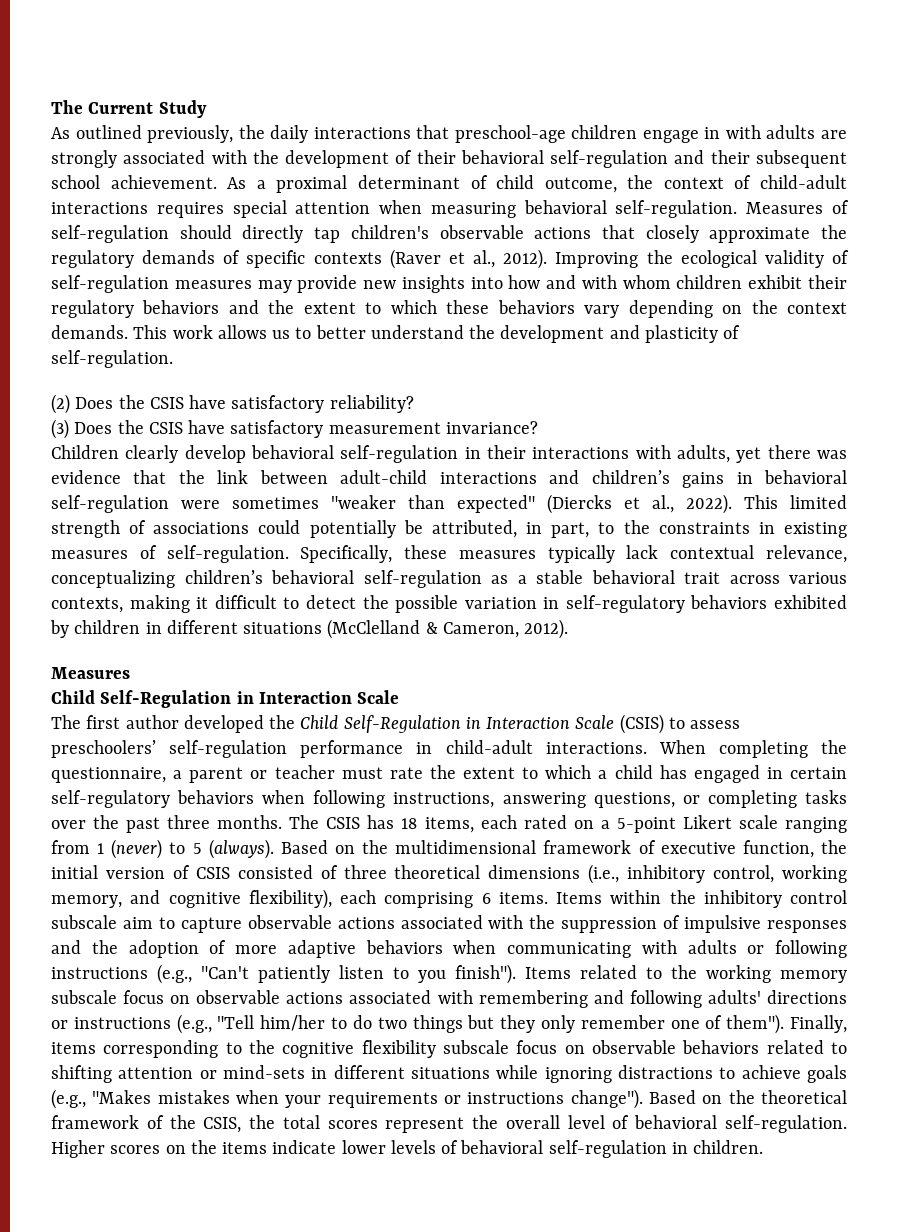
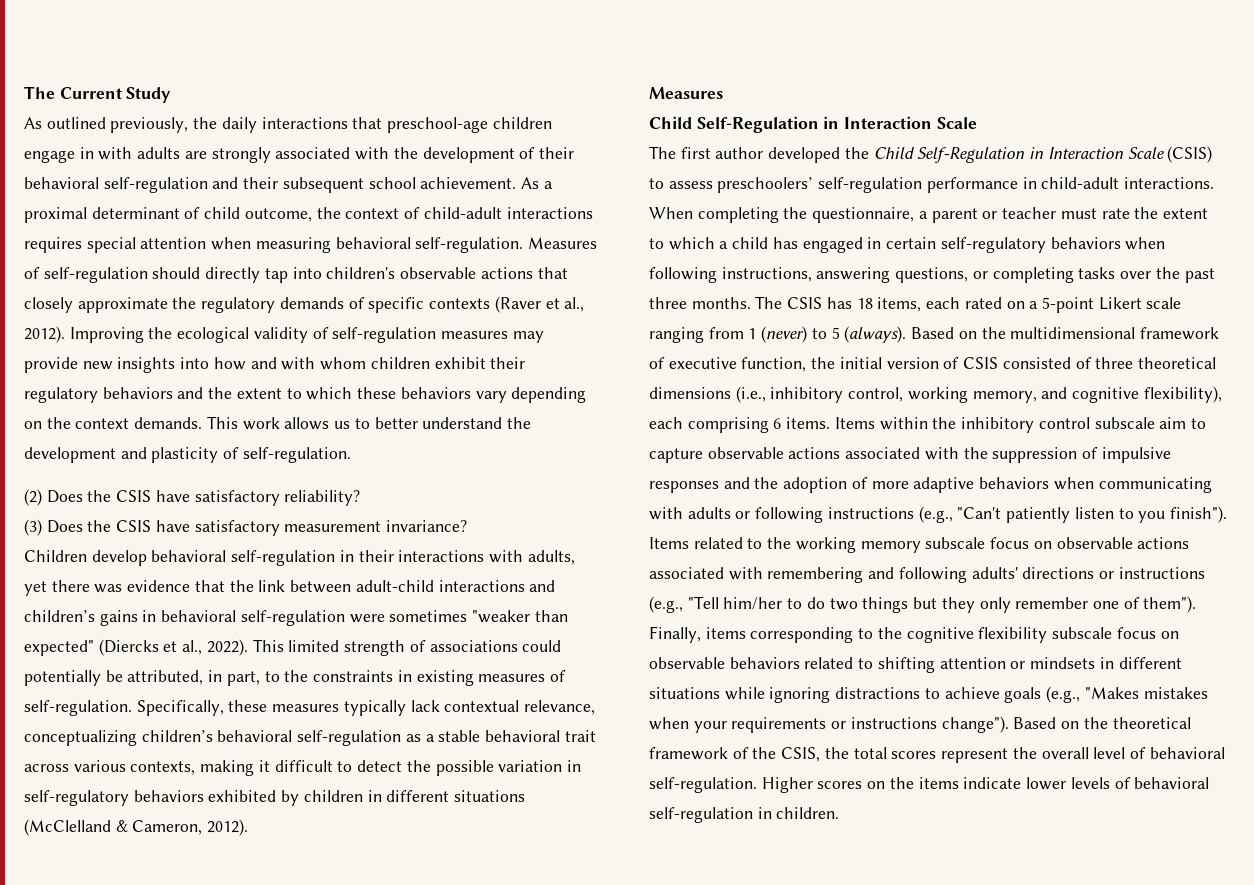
(341, 235) none -> [292,267,322,279] into
[125,445,179,463] clearly -> (87, 556) none
[222,1065,305,1079] mind-sets -> [1030,657,1096,669] mindsets

